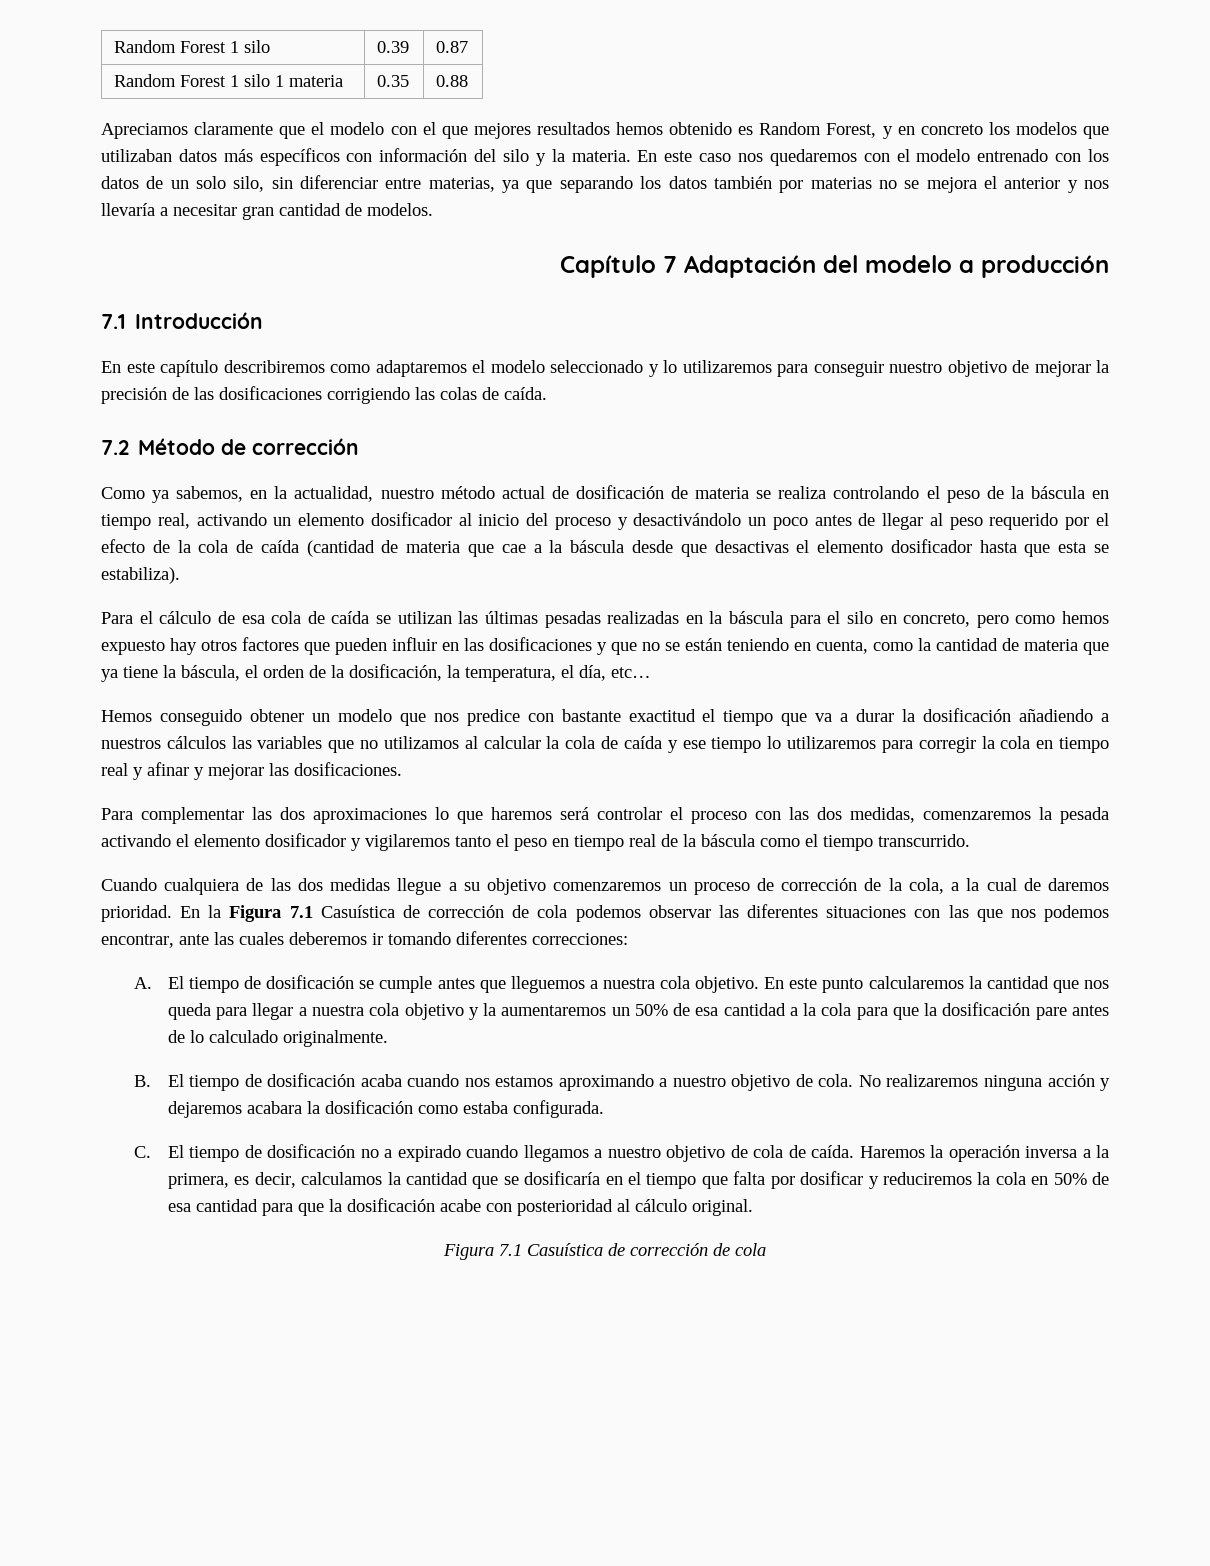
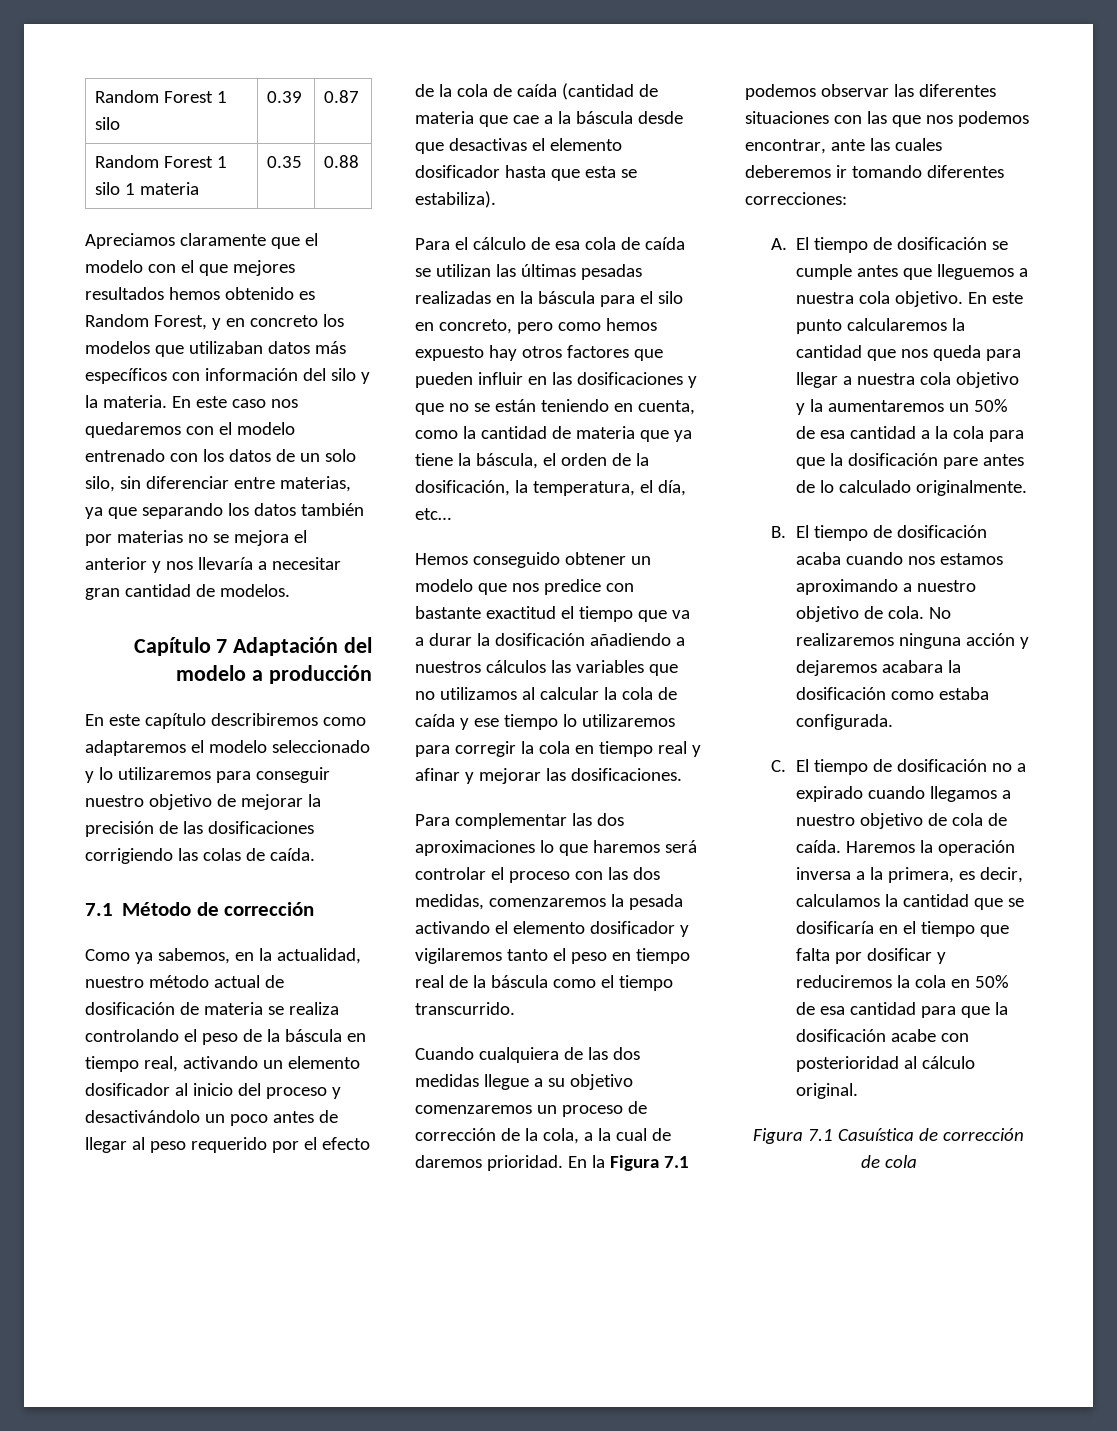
[101,312,264,329] // 7.1 Introducción -> (372, 674) none
[101,440,129,455] 7.2 -> [85,903,113,916] 7.1
[320,905,568,918] Casuística de corrección de cola -> (689, 1162) none

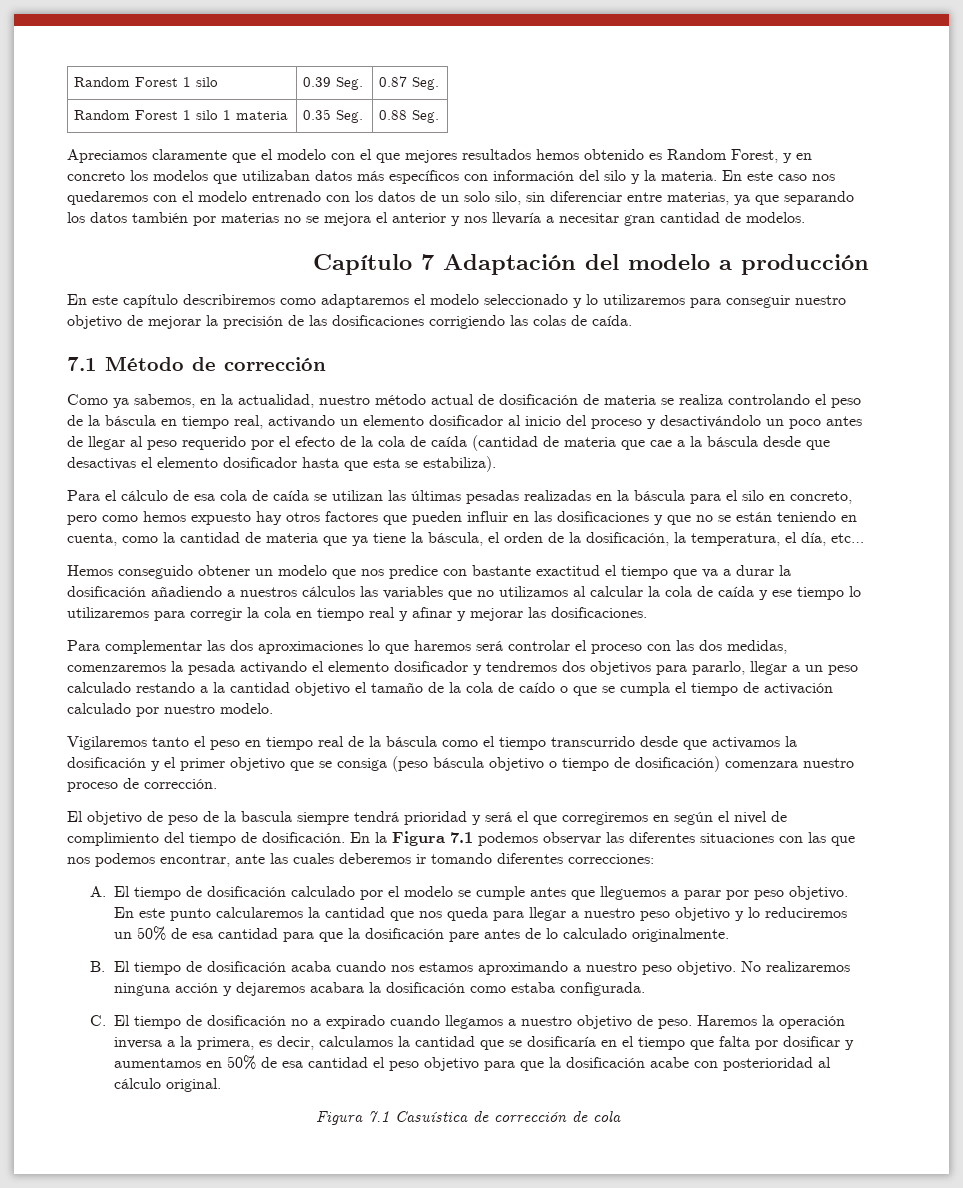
(303, 97) none -> [336,77,364,90] Seg.
(360, 96) none -> [412,77,440,90] Seg.
(303, 162) none -> [336,110,364,123] Seg.
(360, 161) none -> [412,110,440,123] Seg.
[415,948,502,964] vigilaremos -> [486,661,858,675] [67,682,833,696] [67,703,273,717] [67,736,147,750] tendremos dos objetivos para pararlo, llegar a un peso calculado restando a la cantidad objetivo el tamaño de la cola de caído o que se cumpla el tiempo de activación calculado por nuestro modelo. // Vigilaremos
[415,1002,515,1015] [415,1047,640,1063] [415,1074,633,1090] [415,1101,647,1117] [415,1128,671,1144] [415,1155,563,1171] transcurrido. // Cuando cualquiera de las dos medidas llegue a su objetivo comenzaremos un proceso de corrección de la cola, a la cual de daremos prioridad. -> [551,736,797,750] [67,756,854,772] [67,778,217,792] [67,811,787,825] [67,832,345,846] transcurrido desde que activamos la dosificación y el primer objetivo que se consiga (peso báscula objetivo o tiempo de dosificación) comenzara nuestro proceso de corrección. // El objetivo de peso de la bascula siempre tendrá prioridad y será el que corregiremos en según el nivel de complimiento del tiempo de dosificación.
(988, 243) none -> [291,886,454,900] calculado por el modelo
[796,291,891,304] nuestra cola -> [684,890,785,900] parar por peso
[857,372,1020,388] [796,399,945,415] nuestra cola objetivo y la aumentaremos -> [584,907,848,921] nuestro peso objetivo y lo reduciremos
[921,426,985,439] a la cola -> (279, 933) none
[796,606,925,622] objetivo de cola. -> [641,961,736,975] peso objetivo.
[952,813,1008,826] [796,840,842,853] cola de caída. -> [658,1019,693,1029] peso.
[796,975,947,988] reduciremos la cola -> [114,1058,202,1068] aumentamos
(917, 1008) none -> [373,1057,480,1071] el peso objetivo

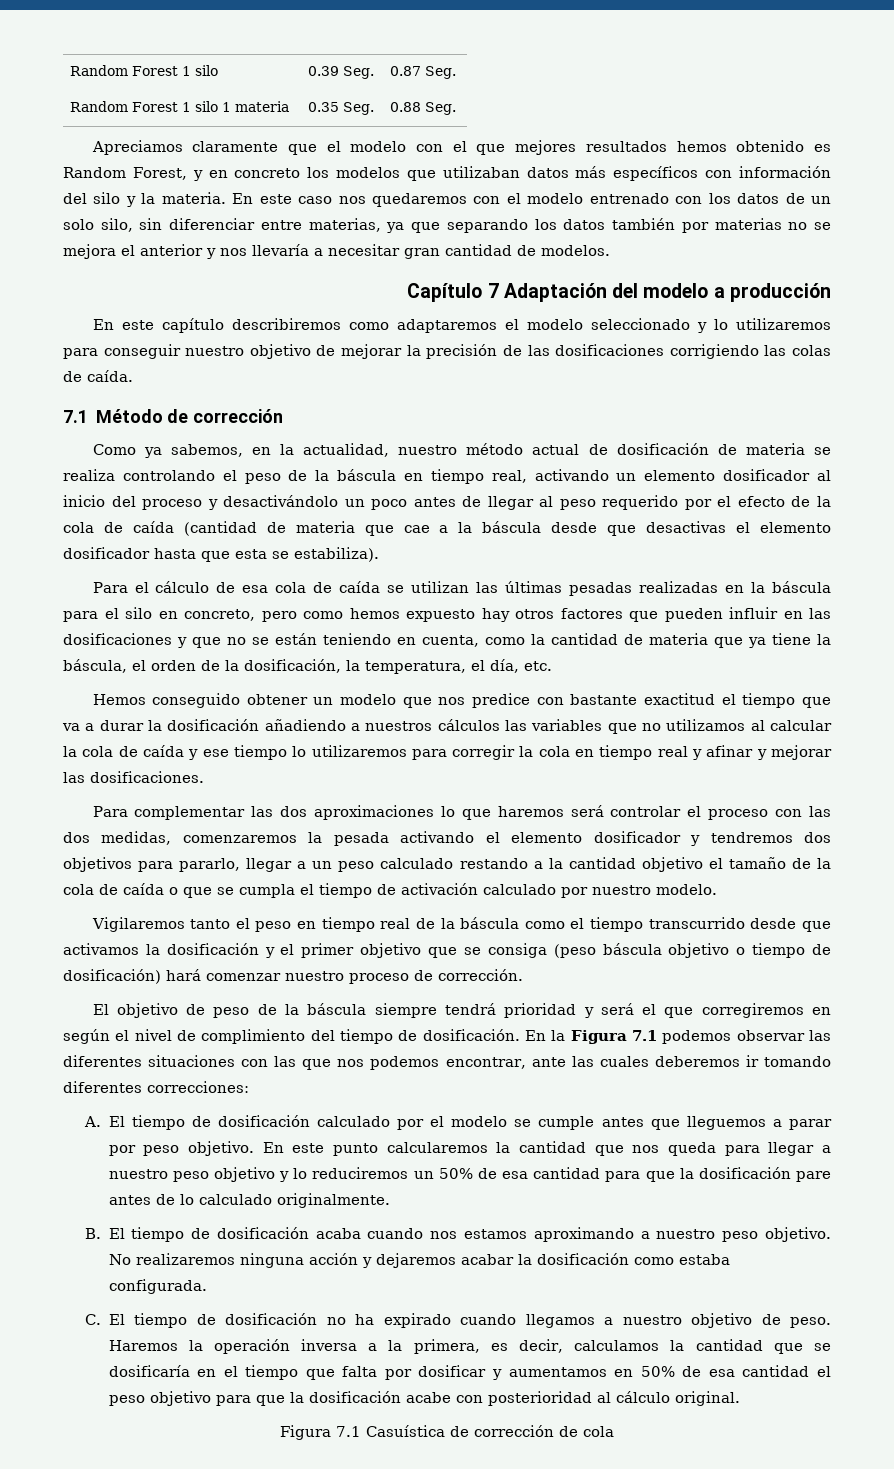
[831,533,864,543] etc… -> [524,661,552,671] etc.
[519,682,555,693] caído -> [123,883,164,895] caída
[725,761,798,768] comenzara -> [166,969,281,981] hará comenzar
[241,811,292,822] bascula -> [307,1003,367,1015] báscula
[309,982,364,993] acabara -> [460,1254,514,1265] acabar
[313,1019,322,1026] a -> [354,1314,374,1325] ha

